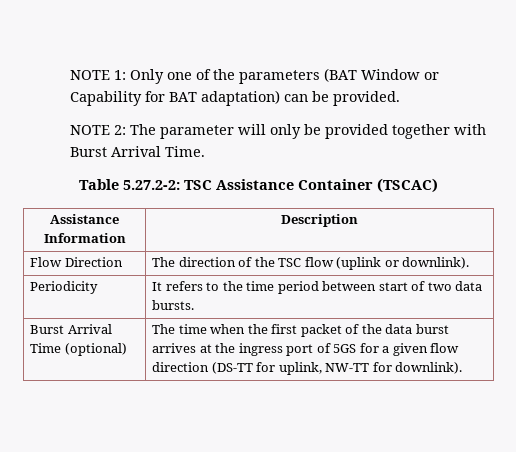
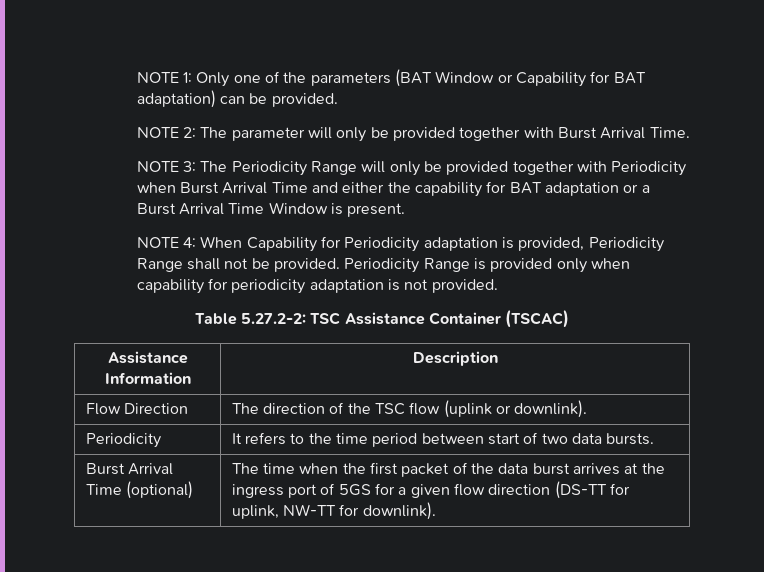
(205, 151) none -> [136,161,687,176] [136,181,650,197] [136,202,406,217] [136,236,664,252] [136,258,630,273] [136,278,498,294] // NOTE 3: The Periodicity Range will only be provided together with Periodicity when Burst Arrival Time and either the capability for BAT adaptation or a Burst Arrival Time Window is present. // NOTE 4: When Capability for Periodicity adaptation is provided, Periodicity Range shall not be provided. Periodicity Range is provided only when capability for periodicity adaptation is not provided.

